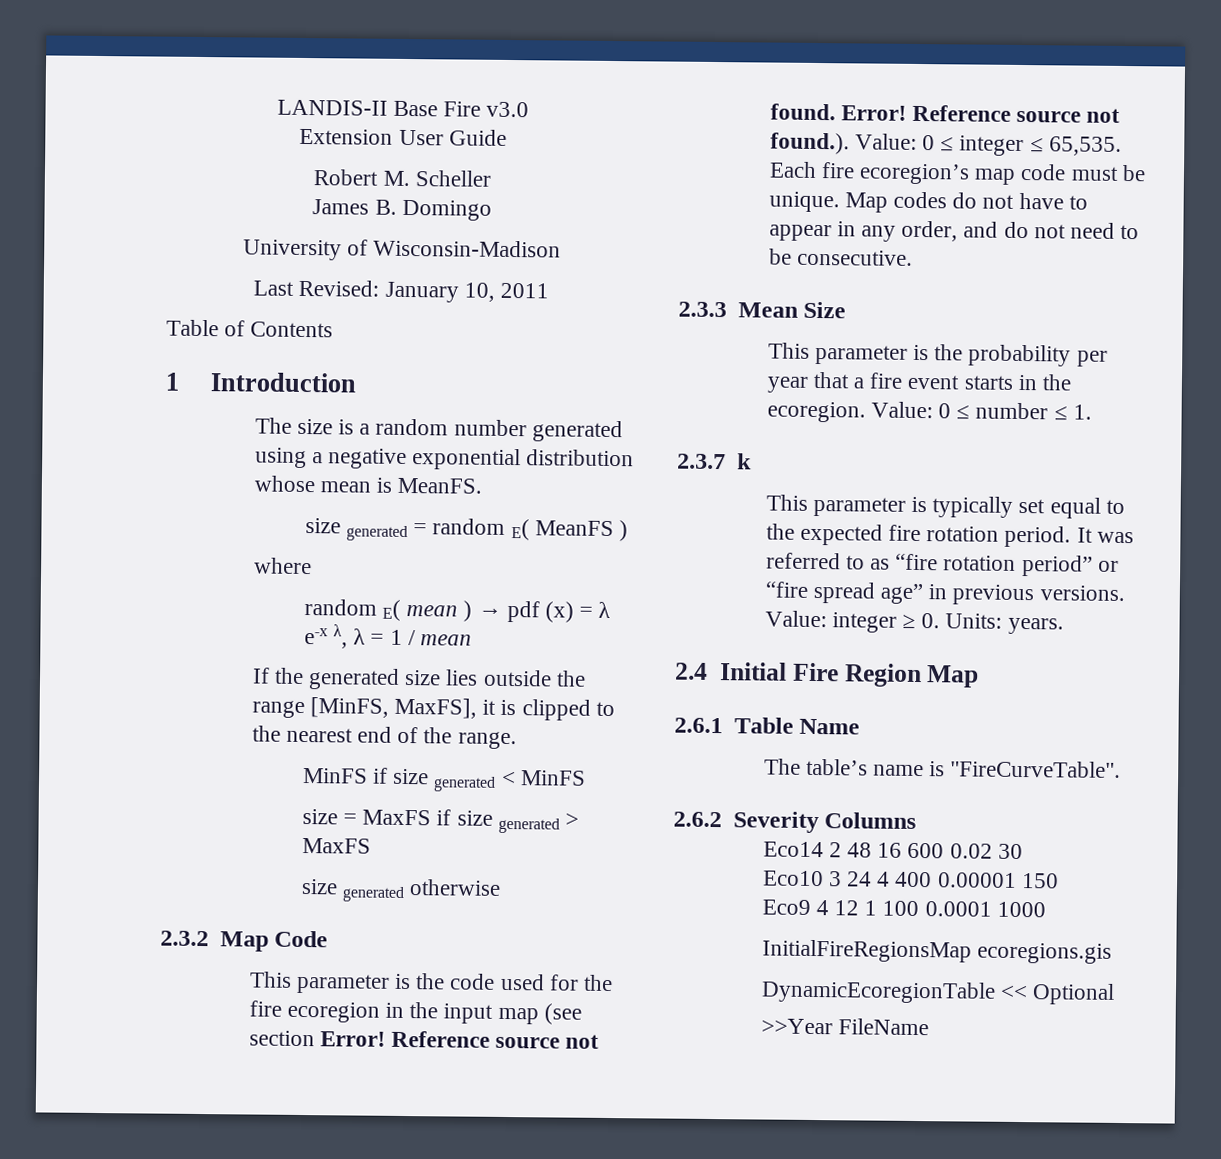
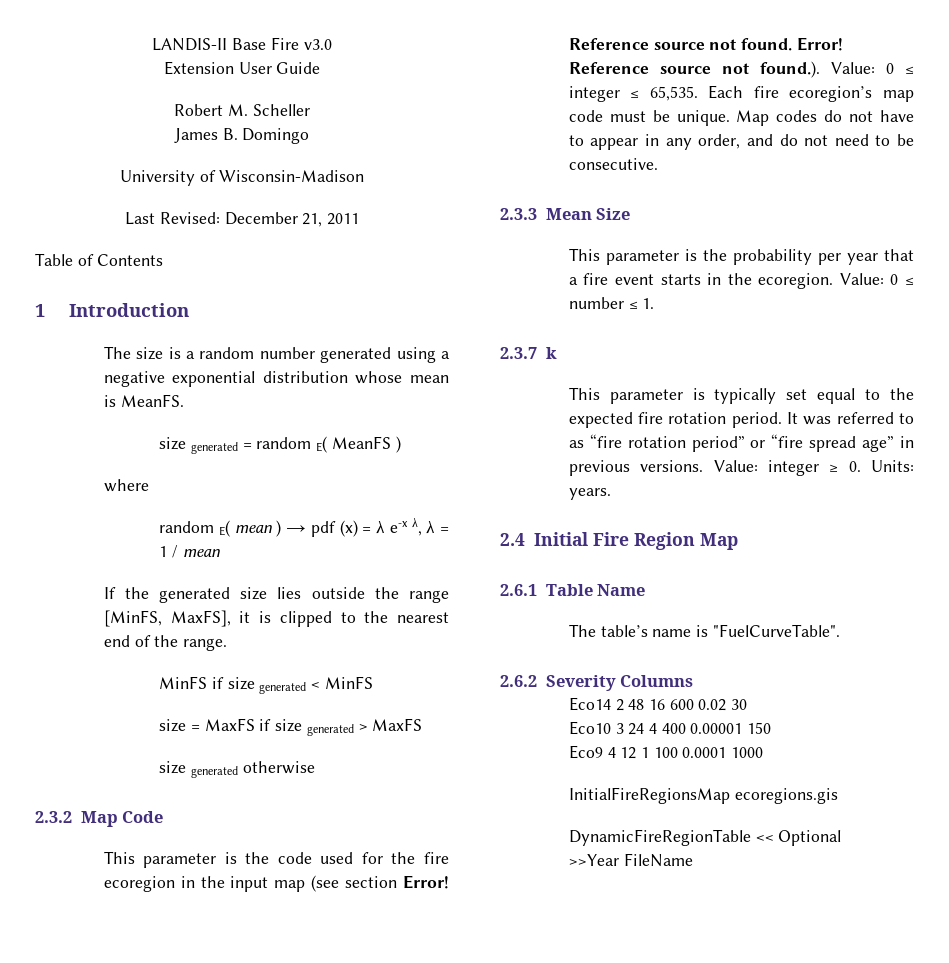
[384,281,495,303] January 10, -> [224,212,323,227] December 21,
[950,760,1122,778] "FireCurveTable". -> [712,624,840,637] "FuelCurveTable".
[760,980,996,1004] DynamicEcoregionTable -> [568,829,751,846] DynamicFireRegionTable

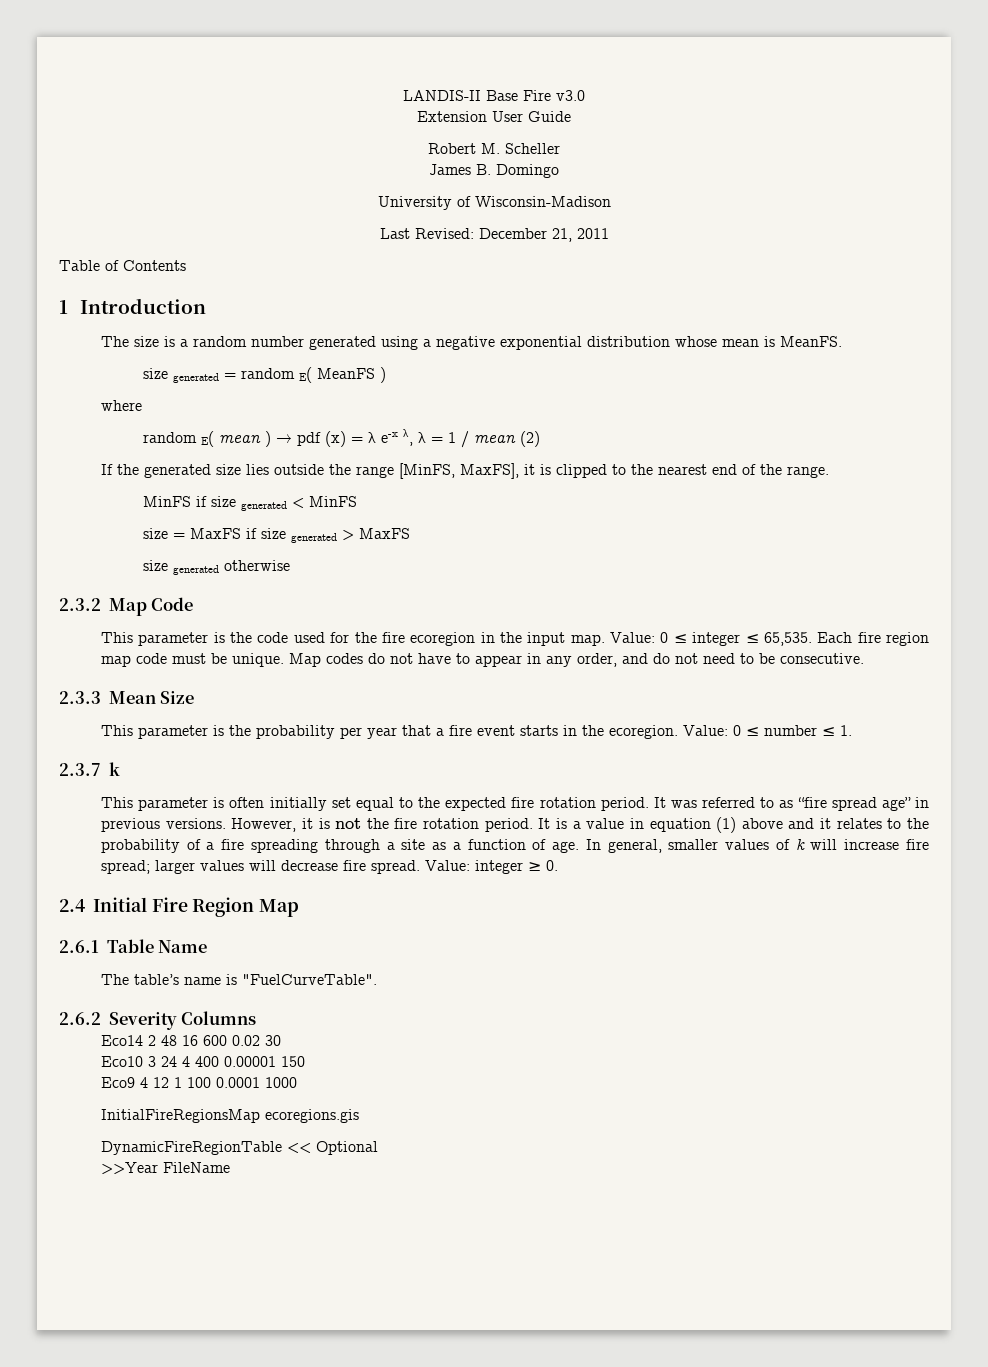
(221, 553) none -> [519,431,540,447] (2)
[274,875,449,892] [568,37,843,51] [568,61,820,78] map (see section Error! Reference source not found. Error! Reference source not found.). -> [570,634,605,646] map.
[789,86,873,102] ecoregion’s -> [885,632,929,646] region
[714,388,777,404] typically -> [229,797,327,811] often initially
[627,434,804,452] rotation period” or “fire -> (827, 802) none
(704, 466) none -> [231,817,930,833] [100,839,930,853] [100,860,420,874] However, it is not the fire rotation period. It is a value in equation (1) above and it relates to the probability of a fire spreading through a site as a function of age. In general, smaller values of k will increase fire spread; larger values will decrease fire spread.
[871,460,914,472] [568,488,611,500] Units: years. -> (558, 865) none

